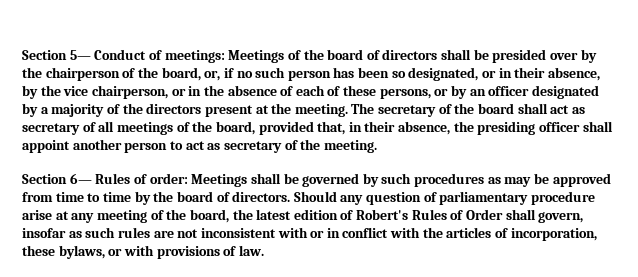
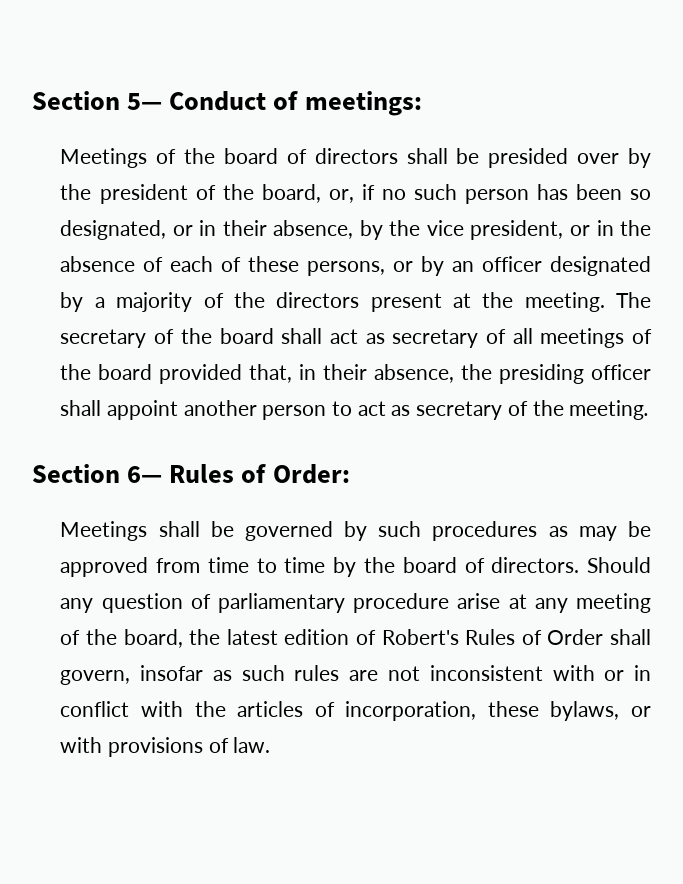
(225, 56) none -> (422, 103) //
[45,67,120,81] chairperson -> [99,184,188,204] president
[91,85,168,99] chairperson, -> [470,220,564,240] president,
[215,121,255,135] board, -> [98,364,153,380] board
[149,173,188,184] order: -> [272,464,350,484] Order: //

